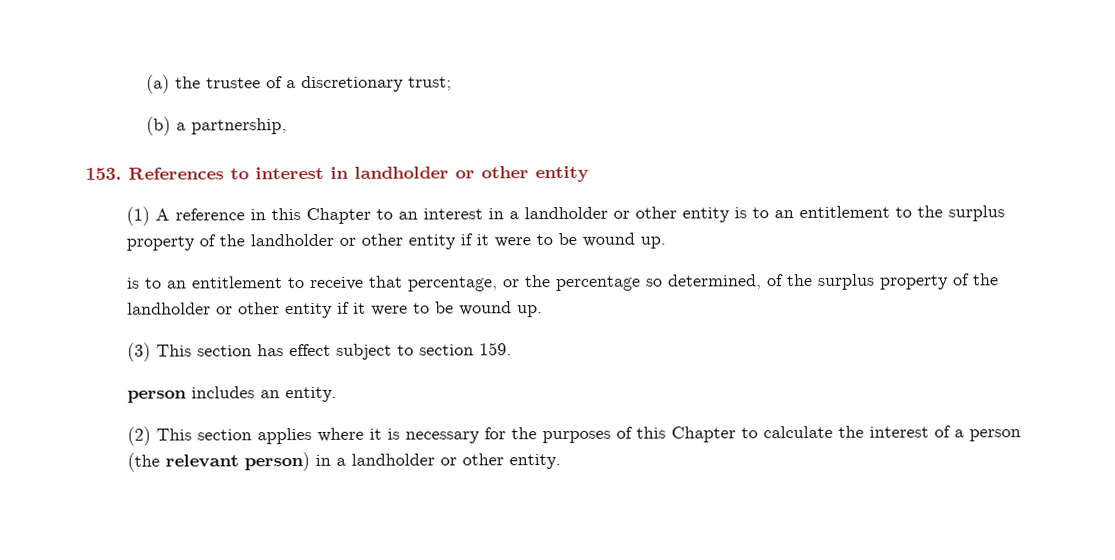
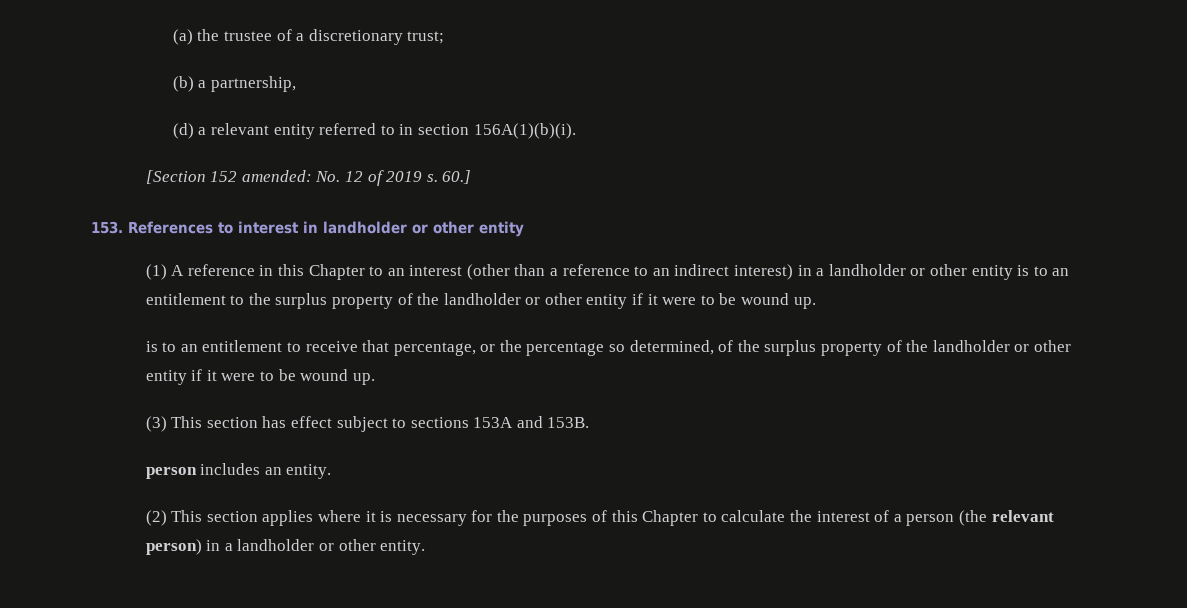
(288, 126) none -> [172,123,576,139] [145,170,472,186] // (d) a relevant entity referred to in section 156A(1)(b)(i). // [Section 152 amended: No. 12 of 2019 s. 60.]
(483, 214) none -> [466,264,794,280] (other than a reference to an indirect interest)
[418,342,512,356] section 159. -> [410,416,590,428] sections 153A and 153B.

